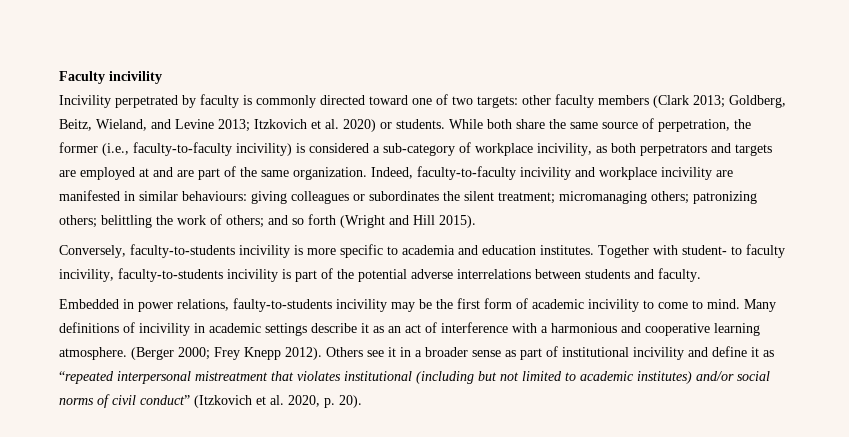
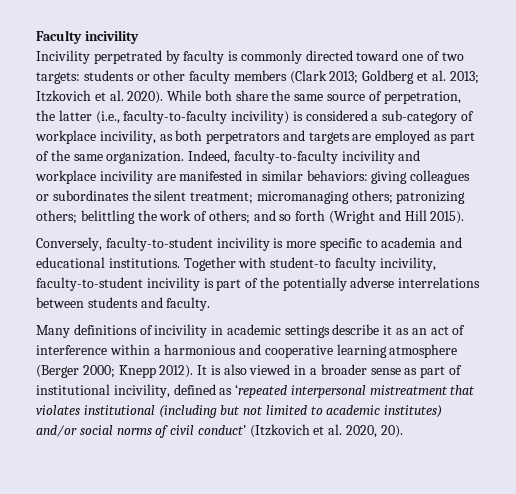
(518, 102) none -> [83,70,150,81] students or
[729,95,786,108] [59,119,214,131] Goldberg, Beitz, Wieland, and Levine -> [362,70,446,84] Goldberg et al.
[343,119,445,132] 2020) or students. -> [127,91,164,104] 2020).
[59,142,98,153] former -> [58,110,92,121] latter
[139,167,194,177] at and are -> [434,134,448,141] as
[182,191,247,201] behaviours: -> [306,170,368,181] behaviors:
[130,244,235,258] faculty-to-students -> [105,237,213,251] faculty-to-student
[482,245,742,258] education institutes. Together with student- to -> [36,257,332,271] educational institutions. Together with student-to
[118,268,223,282] faculty-to-students -> [36,277,143,291] faculty-to-student
[358,269,407,282] potential -> [282,277,347,291] potentially
[59,298,740,312] Embedded in power relations, faulty-to-students incivility may be the first form of academic incivility to come to mind. -> (211, 304) none
[512,323,537,333] with -> [109,344,150,355] within
[59,347,127,360] atmosphere. -> [389,344,458,358] atmosphere
[214,347,240,360] Frey -> (115, 371) none
[326,347,396,357] Others see it -> [197,364,291,375] It is also viewed
[633,346,774,360] [59,371,114,384] incivility and define it as “repeated -> [113,384,288,398] incivility, defined as ‘repeated
[140,395,190,405] conduct” -> [197,425,246,435] conduct’
[324,398,335,408] p. -> (378, 431) none

